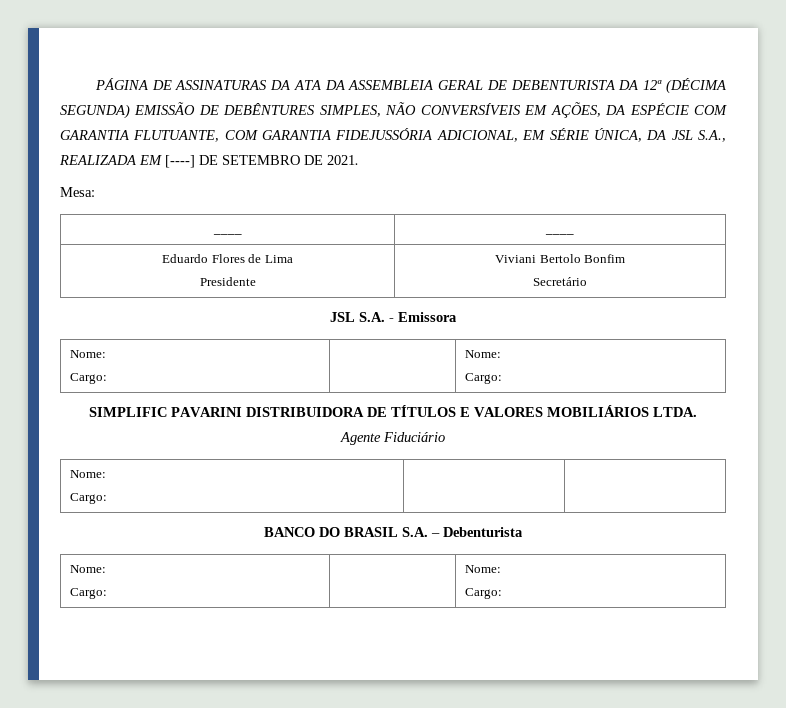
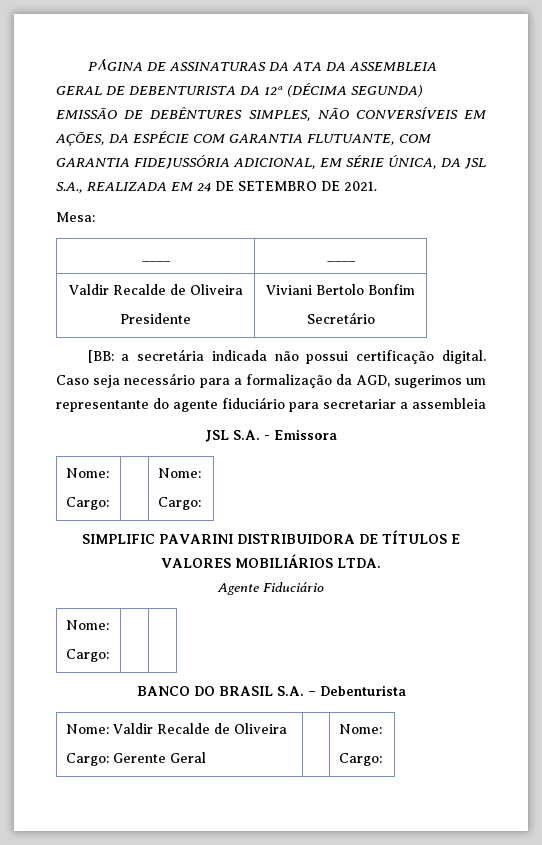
[165,155,195,168] [----] -> [197,182,211,192] 24
[162,254,293,263] Eduardo Flores de Lima -> [68,284,243,295] Valdir Recalde de Oliveira
(587, 281) none -> [87,349,486,364] [56,373,487,388] [56,397,486,412] // [BB: a secretária indicada não possui certificação digital. Caso seja necessário para a formalização da AGD, sugerimos um representante do agente fiduciário para secretariar a assembleia
[69,588,107,599] // Cargo: -> [113,723,288,734] [66,752,207,766] Valdir Recalde de Oliveira // Cargo: Gerente Geral

